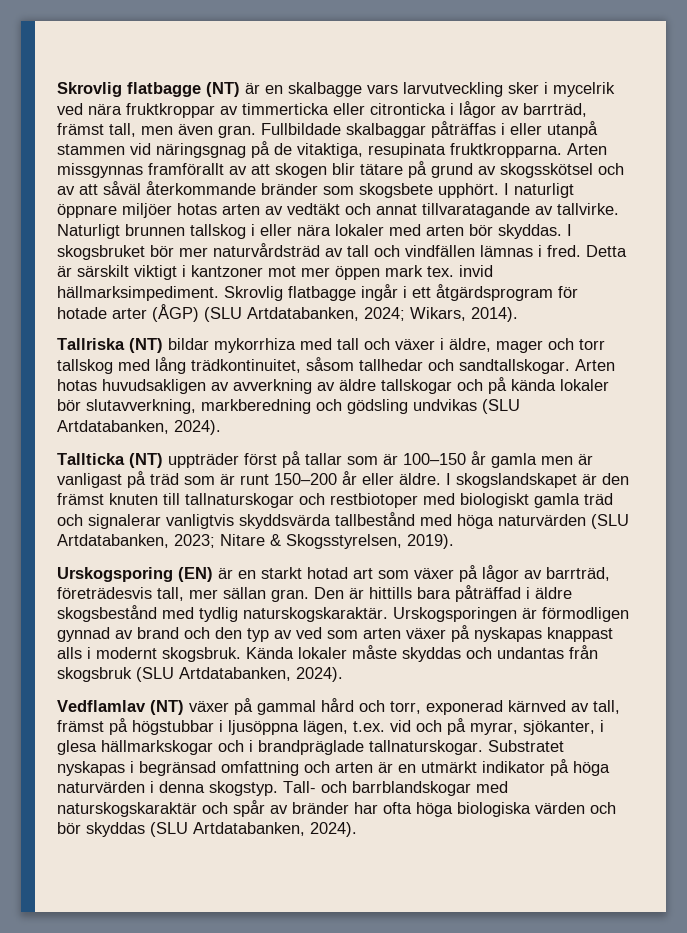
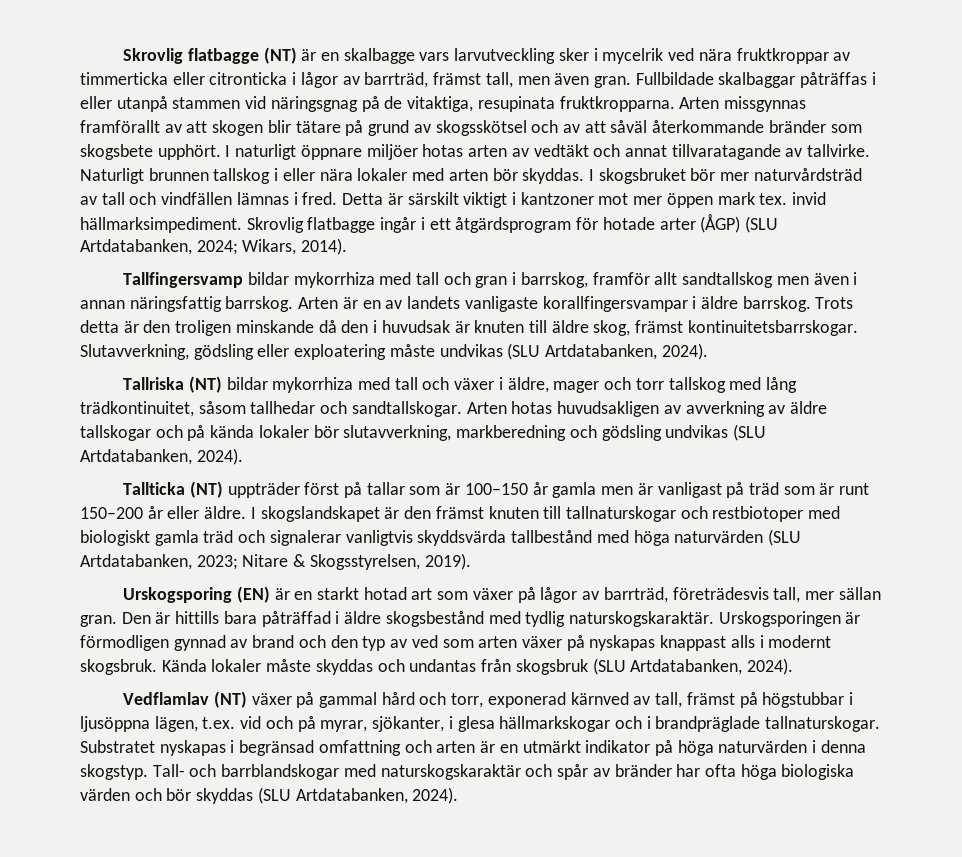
(518, 314) none -> [123,272,858,288] [80,296,854,312] [80,320,858,336] [80,343,708,360] // Tallfingersvamp bildar mykorrhiza med tall och gran i barrskog, framför allt sandtallskog men även i annan näringsfattig barrskog. Arten är en av landets vanligaste korallfingersvampar i äldre barrskog. Trots detta är den troligen minskande då den i huvudsak är knuten till äldre skog, främst kontinuitetsbarrskogar. Slutavverkning, gödsling eller exploatering måste undvikas (SLU Artdatabanken, 2024).

